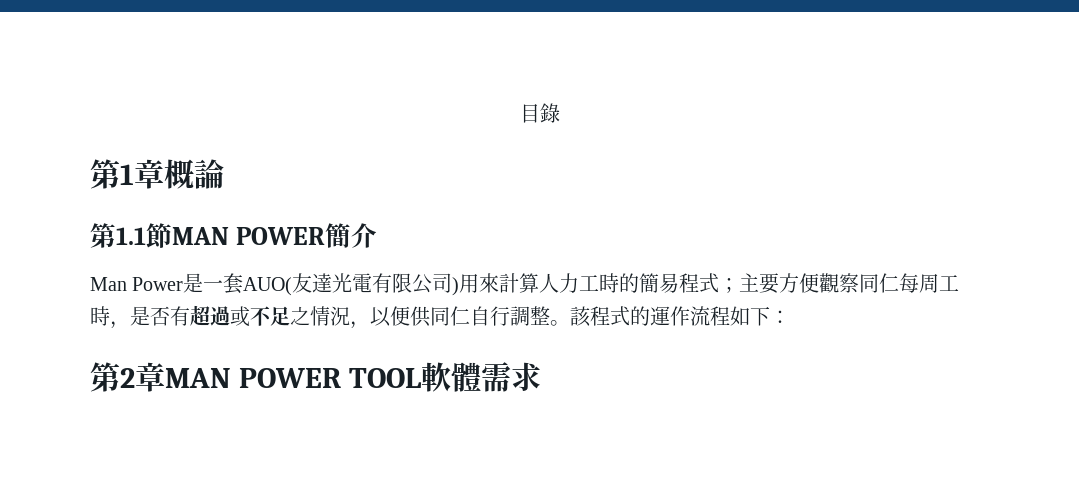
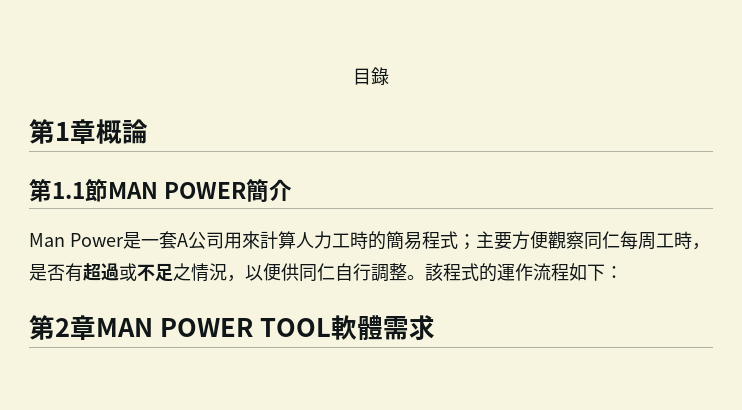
[243,273,460,296] AUO(友達光電有限公司) -> [176,231,224,249] A公司

